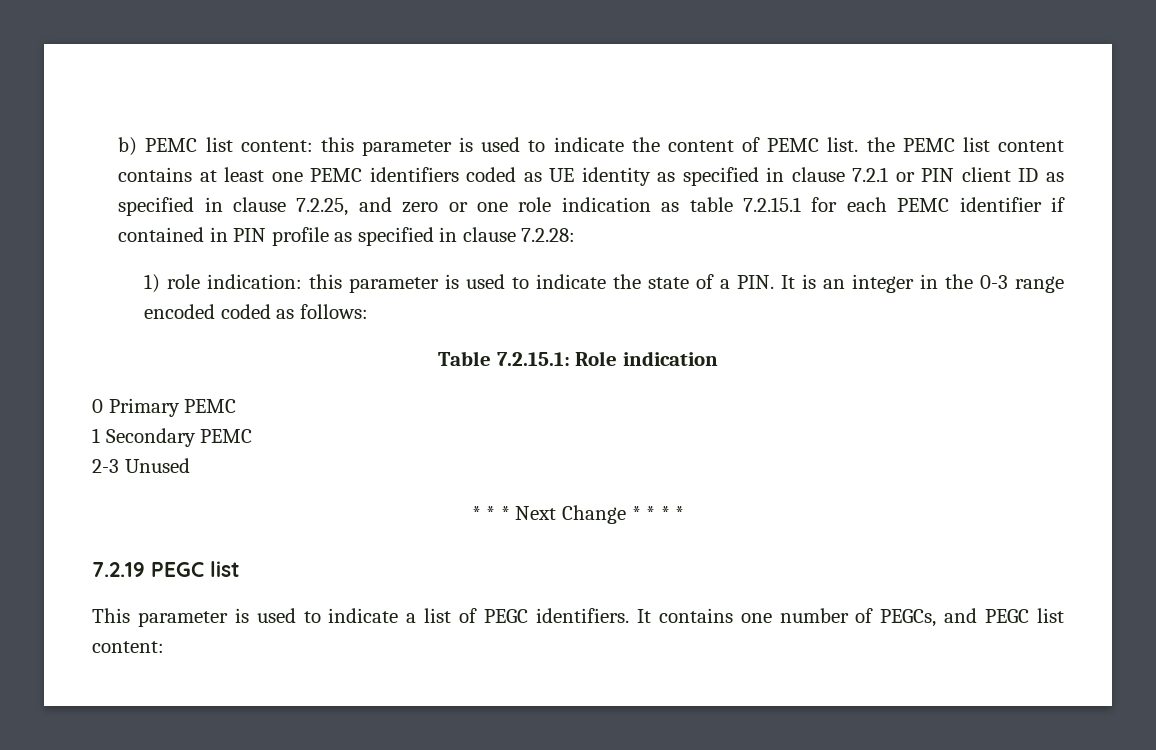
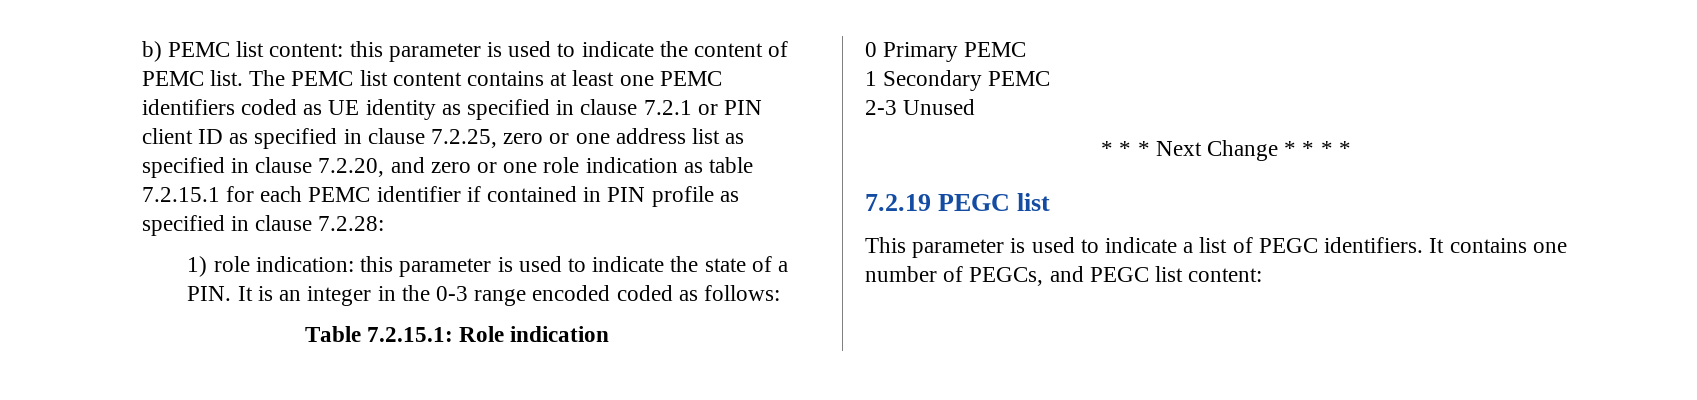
[866,137,895,152] the -> [249,70,286,86] The
(349, 207) none -> [503,128,745,144] [141,157,385,178] zero or one address list as specified in clause 7.2.20,

